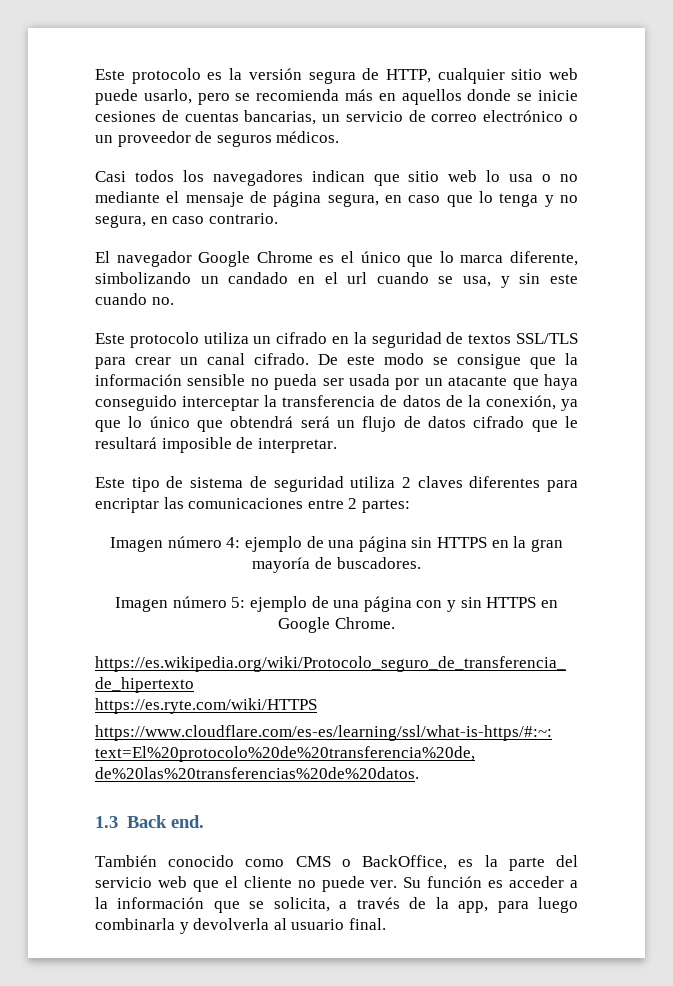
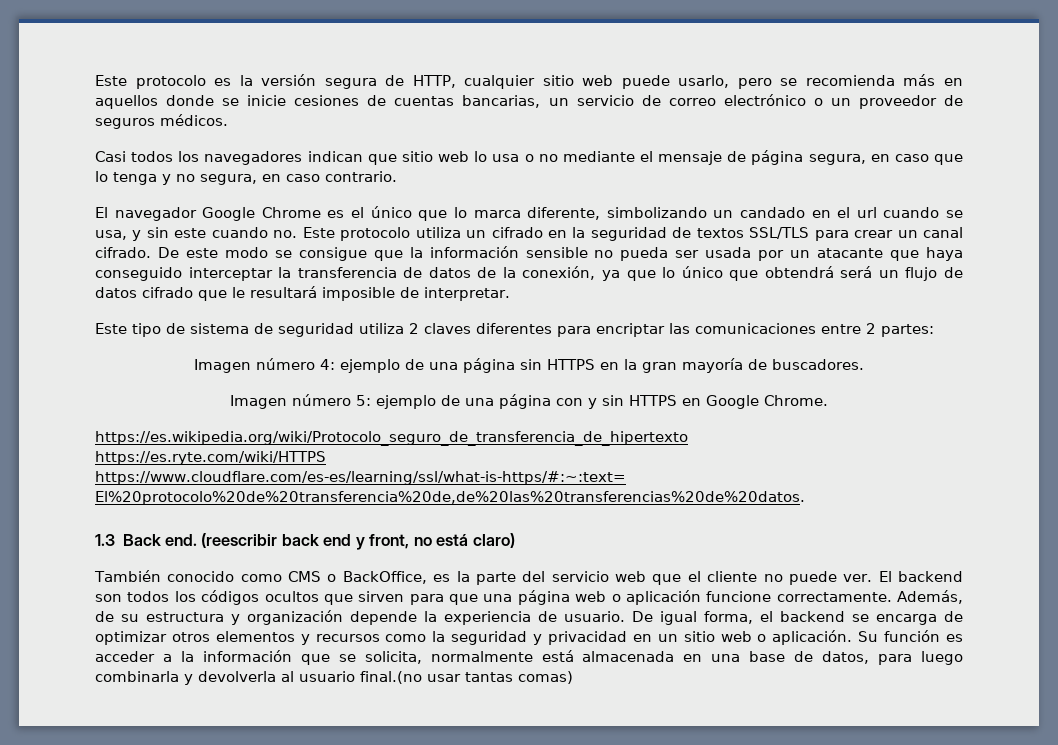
(174, 301) // -> (298, 234) none
(204, 821) none -> [201,533,515,550] (reescribir back end y front, no está claro)
(398, 884) none -> [878,571,963,582] [95,590,963,605] [95,610,963,625] [95,630,853,645] El backend son todos los códigos ocultos que sirven para que una página web o aplicación funcione correctamente. Además, de su estructura y organización depende la experiencia de usuario. De igual forma, el backend se encarga de optimizar otros elementos y recursos como la seguridad y privacidad en un sitio web o aplicación.
[339,897,489,913] a través de la app, -> [430,650,870,664] normalmente está almacenada en una base de datos,
[348,918,386,930] final. -> [360,671,573,684] final.(no usar tantas comas)

